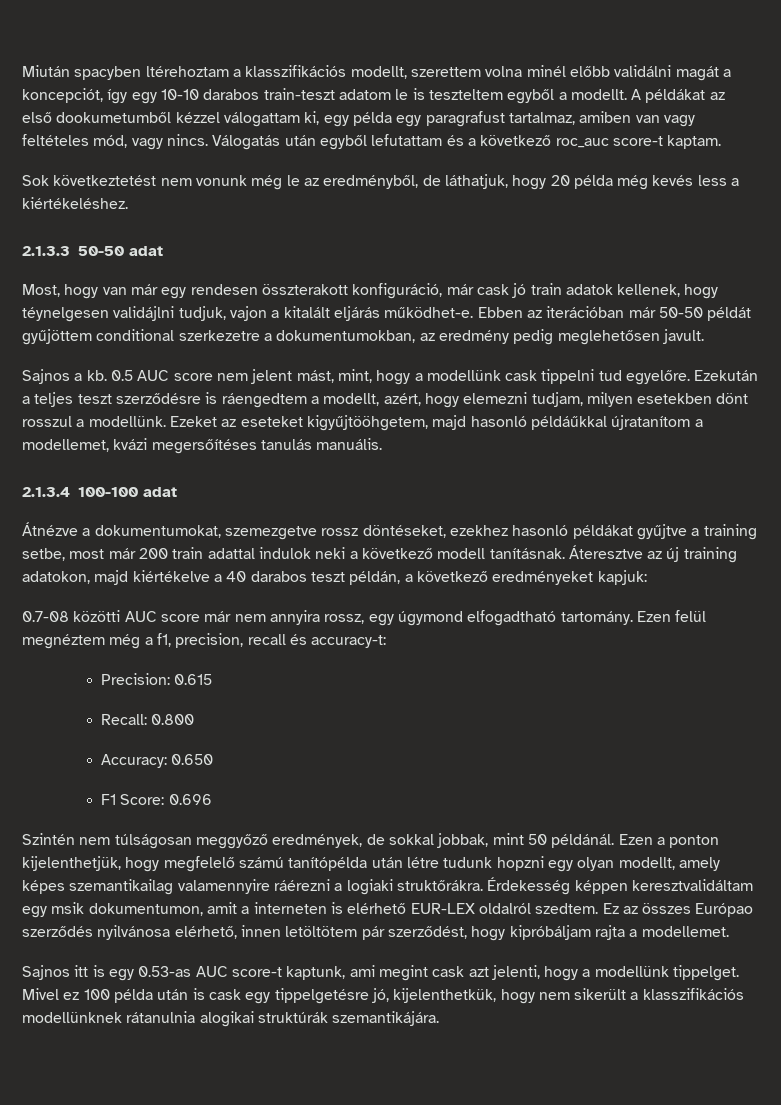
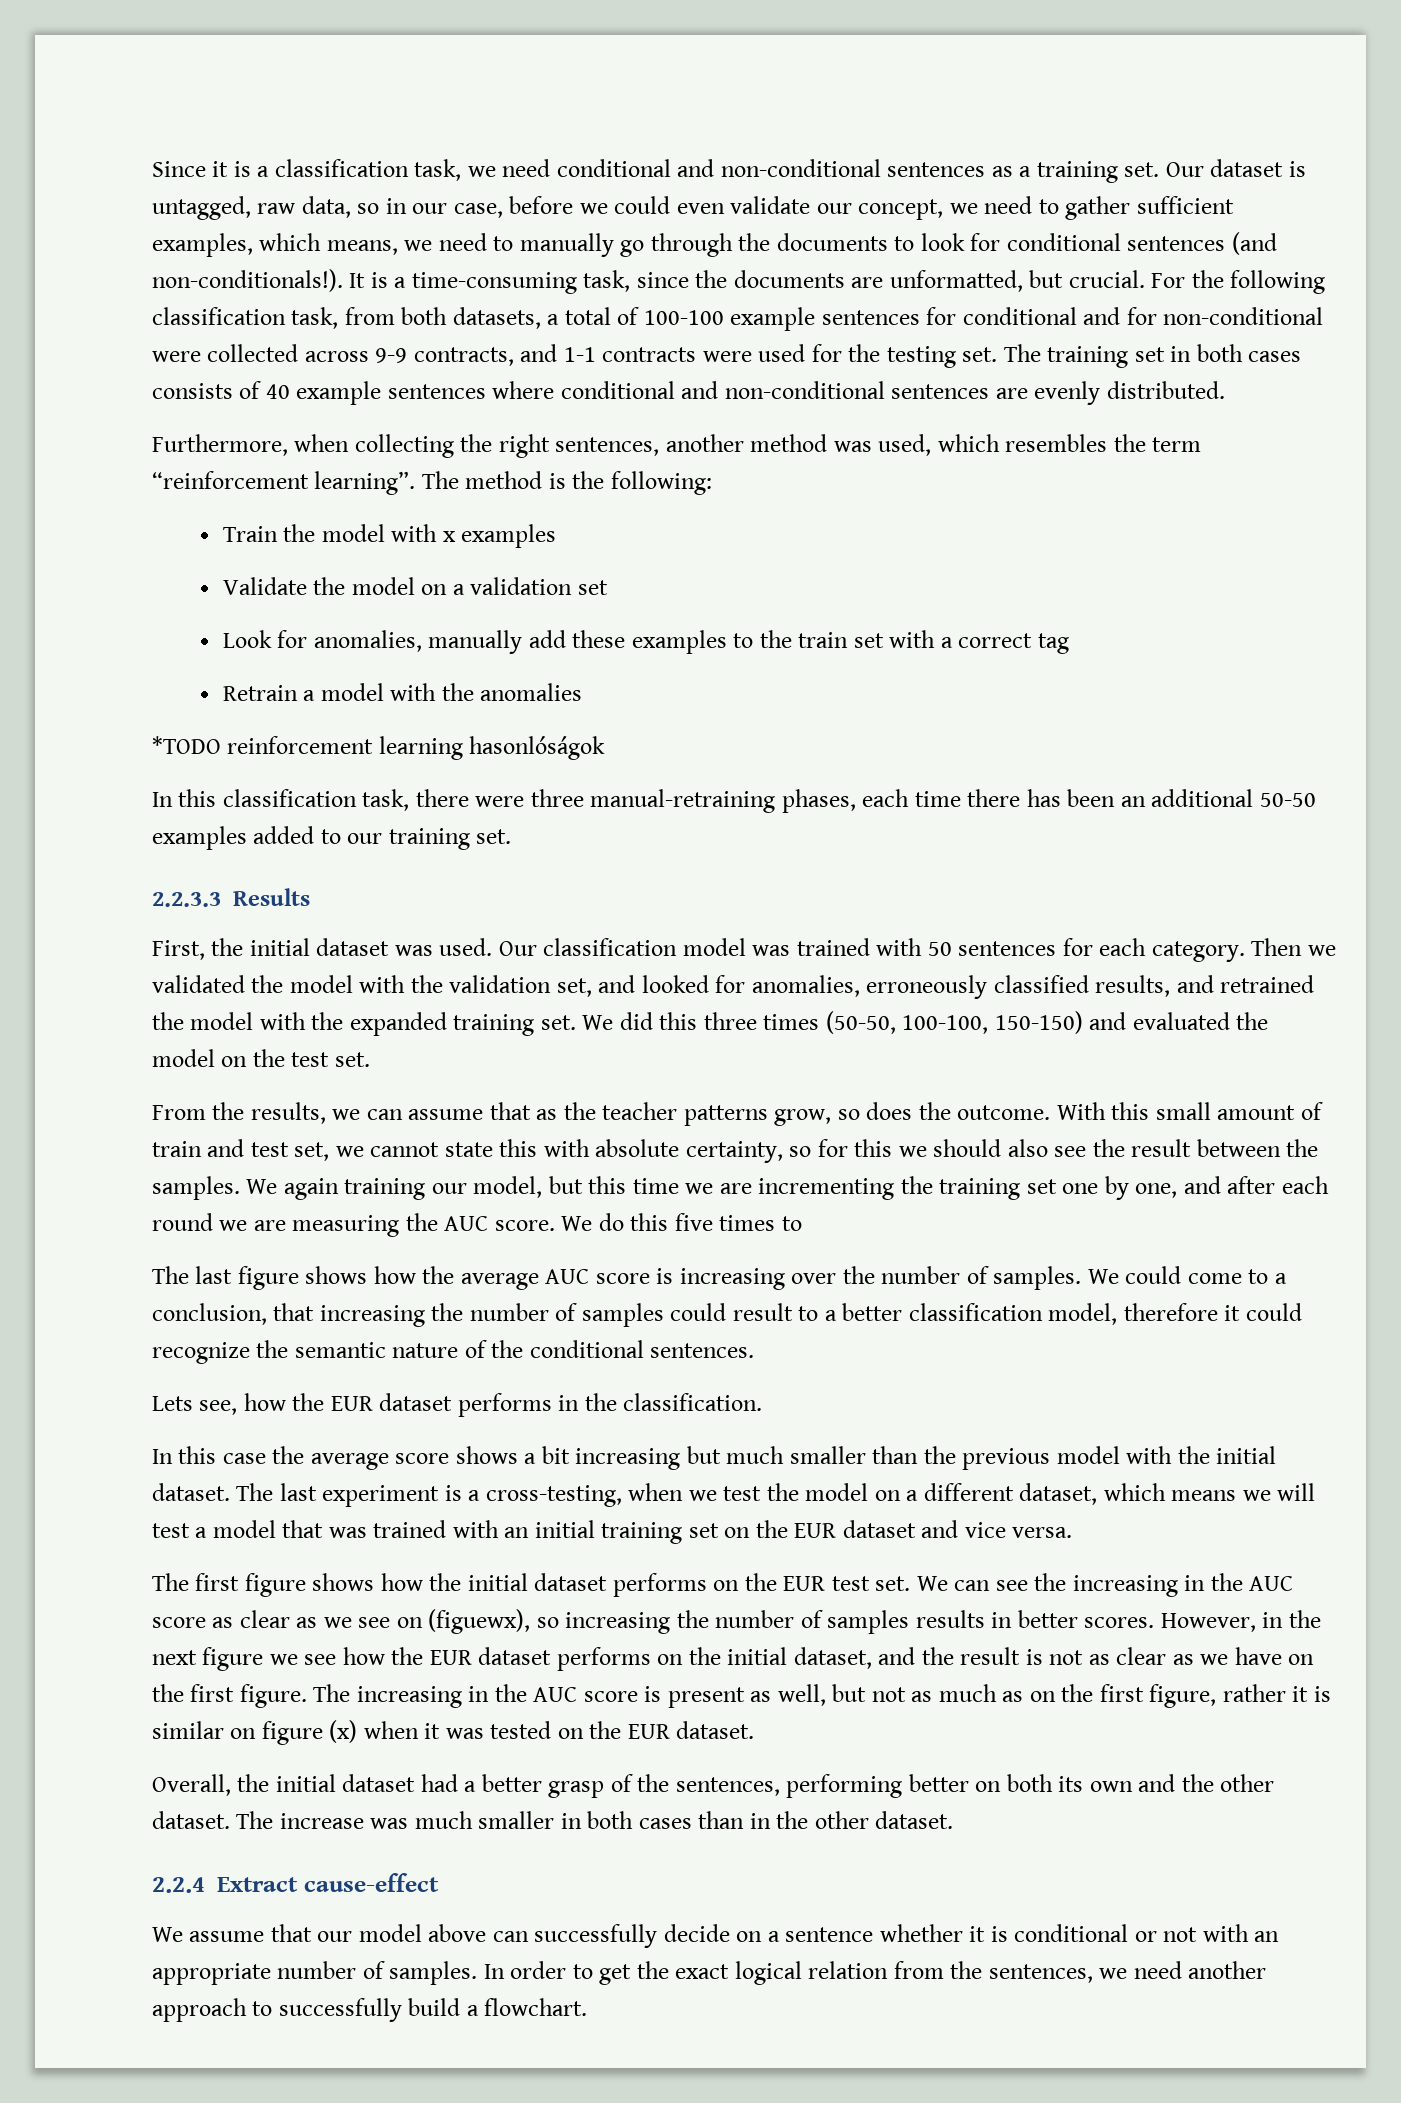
[22,65,731,81] [22,88,725,104] [22,111,695,127] [22,134,722,150] [22,174,740,190] [22,197,128,209] [22,246,163,256] [22,283,719,299] [22,306,752,322] [22,329,704,345] [22,369,759,385] [22,392,749,408] [22,415,703,431] [22,438,383,454] [22,487,177,497] [22,522,757,540] [22,545,737,563] [22,570,647,585] [22,610,707,626] [22,633,387,649] [101,673,213,685] [101,714,195,725] [101,754,214,768] [101,794,212,805] [22,833,720,849] [22,856,720,872] [22,877,753,895] [22,902,754,918] [22,925,729,941] [22,965,740,981] [22,988,744,1004] [22,1011,440,1027] Miután spacyben ltérehoztam a klasszifikációs modellt, szerettem volna minél előbb validálni magát a koncepciót, így egy 10-10 darabos train-teszt adatom le is teszteltem egyből a modellt. A példákat az első dookumetumből kézzel válogattam ki, egy példa egy paragrafust tartalmaz, amiben van vagy feltételes mód, vagy nincs. Válogatás után egyből lefutattam és a következő roc_auc score-t kaptam. // Sok következtetést nem vonunk még le az eredményből, de láthatjuk, hogy 20 példa még kevés less a kiértékeléshez. // 2.1.3.3 50-50 adat // Most, hogy van már egy rendesen összterakott konfiguráció, már cask jó train adatok kellenek, hogy téynelgesen validájlni tudjuk, vajon a kitalált eljárás működhet-e. Ebben az iterációban már 50-50 példát gyűjöttem conditional szerkezetre a dokumentumokban, az eredmény pedig meglehetősen javult. // Sajnos a kb. 0.5 AUC score nem jelent mást, mint, hogy a modellünk cask tippelni tud egyelőre. Ezekután a teljes teszt szerződésre is ráengedtem a modellt, azért, hogy elemezni tudjam, milyen esetekben dönt rosszul a modellünk. Ezeket az eseteket kigyűjtööhgetem, majd hasonló példáűkkal újratanítom a modellemet, kvázi megersőítéses tanulás manuális. // 2.1.3.4 100-100 adat // Átnézve a dokumentumokat, szemezgetve rossz döntéseket, ezekhez hasonló példákat gyűjtve a training setbe, most már 200 train adattal indulok neki a következő modell tanításnak. Áteresztve az új training adatokon, majd kiértékelve a 40 darabos teszt példán, a következő eredményeket kapjuk: // 0.7-08 közötti AUC score már nem annyira rossz, egy úgymond elfogadtható tartomány. Ezen felül megnéztem még a f1, precision, recall és accuracy-t: // Precision: 0.615 // Recall: 0.800 // Accuracy: 0.650 // F1 Score: 0.696 // Szintén nem túlságosan meggyőző eredmények, de sokkal jobbak, mint 50 példánál. Ezen a ponton kijelenthetjük, hogy megfelelő számú tanítópélda után létre tudunk hopzni egy olyan modellt, amely képes szemantikailag valamennyire ráérezni a logiaki struktőrákra. Érdekesség képpen keresztvalidáltam egy msik dokumentumon, amit a interneten is elérhető EUR-LEX oldalról szedtem. Ez az összes Európao szerződés nyilvánosa elérhető, innen letöltötem pár szerződést, hogy kipróbáljam rajta a modellemet. // Sajnos itt is egy 0.53-as AUC score-t kaptunk, ami megint cask azt jelenti, hogy a modellünk tippelget. Mivel ez 100 példa után is cask egy tippelgetésre jó, kijelenthetkük, hogy nem sikerült a klasszifikációs modellünknek rátanulnia alogikai struktúrák szemantikájára. -> [152,159,1306,183] [152,196,1234,220] [152,232,1277,257] [152,269,1326,294] [152,307,1324,331] [152,344,1302,368] [152,381,1225,405] [152,434,1202,458] [152,471,712,495] [222,524,557,548] [222,577,608,595] [222,630,1069,654] [222,683,583,701] [152,736,606,760] [152,789,1316,813] [152,826,512,850] [152,888,310,907] [152,938,1336,962] [152,975,1315,999] [152,1011,1269,1036] [152,1049,370,1067] [152,1102,1323,1126] [152,1139,1319,1163] [152,1176,1329,1200] [152,1213,802,1237] [152,1266,1287,1290] [152,1303,1302,1327] [152,1340,755,1364] [152,1393,763,1417] [152,1446,1277,1470] [152,1483,1316,1507] [152,1520,1073,1544] [152,1573,1294,1597] [152,1609,1321,1634] [152,1647,1315,1671] [152,1684,1331,1708] [152,1720,755,1745] [152,1774,1275,1798] [152,1811,954,1829] [152,1873,439,1893] [152,1924,1280,1948] [152,1961,1267,1985] [152,1998,588,2022] Since it is a classification task, we need conditional and non-conditional sentences as a training set. Our dataset is untagged, raw data, so in our case, before we could even validate our concept, we need to gather sufficient examples, which means, we need to manually go through the documents to look for conditional sentences (and non-conditionals!). It is a time-consuming task, since the documents are unformatted, but crucial. For the following classification task, from both datasets, a total of 100-100 example sentences for conditional and for non-conditional were collected across 9-9 contracts, and 1-1 contracts were used for the testing set. The training set in both cases consists of 40 example sentences where conditional and non-conditional sentences are evenly distributed. // Furthermore, when collecting the right sentences, another method was used, which resembles the term “reinforcement learning”. The method is the following: // Train the model with x examples // Validate the model on a validation set // Look for anomalies, manually add these examples to the train set with a correct tag // Retrain a model with the anomalies // *TODO reinforcement learning hasonlóságok // In this classification task, there were three manual-retraining phases, each time there has been an additional 50-50 examples added to our training set. // 2.2.3.3 Results // First, the initial dataset was used. Our classification model was trained with 50 sentences for each category. Then we validated the model with the validation set, and looked for anomalies, erroneously classified results, and retrained the model with the expanded training set. We did this three times (50-50, 100-100, 150-150) and evaluated the model on the test set. // From the results, we can assume that as the teacher patterns grow, so does the outcome. With this small amount of train and test set, we cannot state this with absolute certainty, so for this we should also see the result between the samples. We again training our model, but this time we are incrementing the training set one by one, and after each round we are measuring the AUC score. We do this five times to // The last figure shows how the average AUC score is increasing over the number of samples. We could come to a conclusion, that increasing the number of samples could result to a better classification model, therefore it could recognize the semantic nature of the conditional sentences. // Lets see, how the EUR dataset performs in the classification. // In this case the average score shows a bit increasing but much smaller than the previous model with the initial dataset. The last experiment is a cross-testing, when we test the model on a different dataset, which means we will test a model that was trained with an initial training set on the EUR dataset and vice versa. // The first figure shows how the initial dataset performs on the EUR test set. We can see the increasing in the AUC score as clear as we see on (figuewx), so increasing the number of samples results in better scores. However, in the next figure we see how the EUR dataset performs on the initial dataset, and the result is not as clear as we have on the first figure. The increasing in the AUC score is present as well, but not as much as on the first figure, rather it is similar on figure (x) when it was tested on the EUR dataset. // Overall, the initial dataset had a better grasp of the sentences, performing better on both its own and the other dataset. The increase was much smaller in both cases than in the other dataset. // 2.2.4 Extract cause-effect // We assume that our model above can successfully decide on a sentence whether it is conditional or not with an appropriate number of samples. In order to get the exact logical relation from the sentences, we need another approach to successfully build a flowchart.

